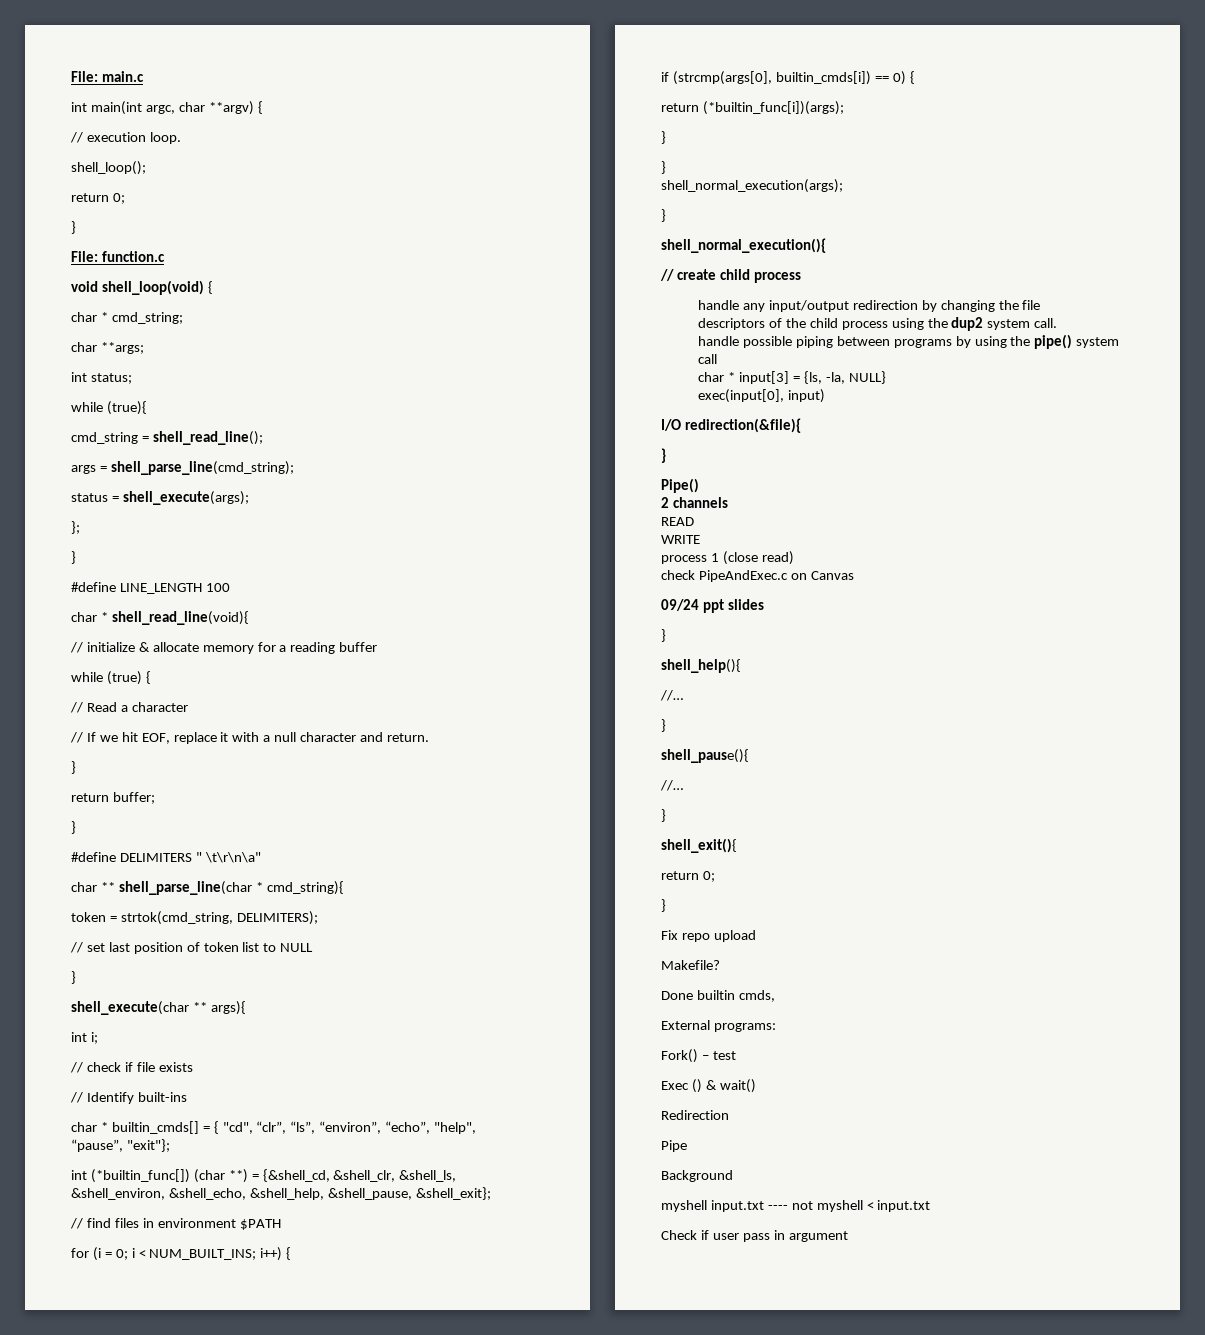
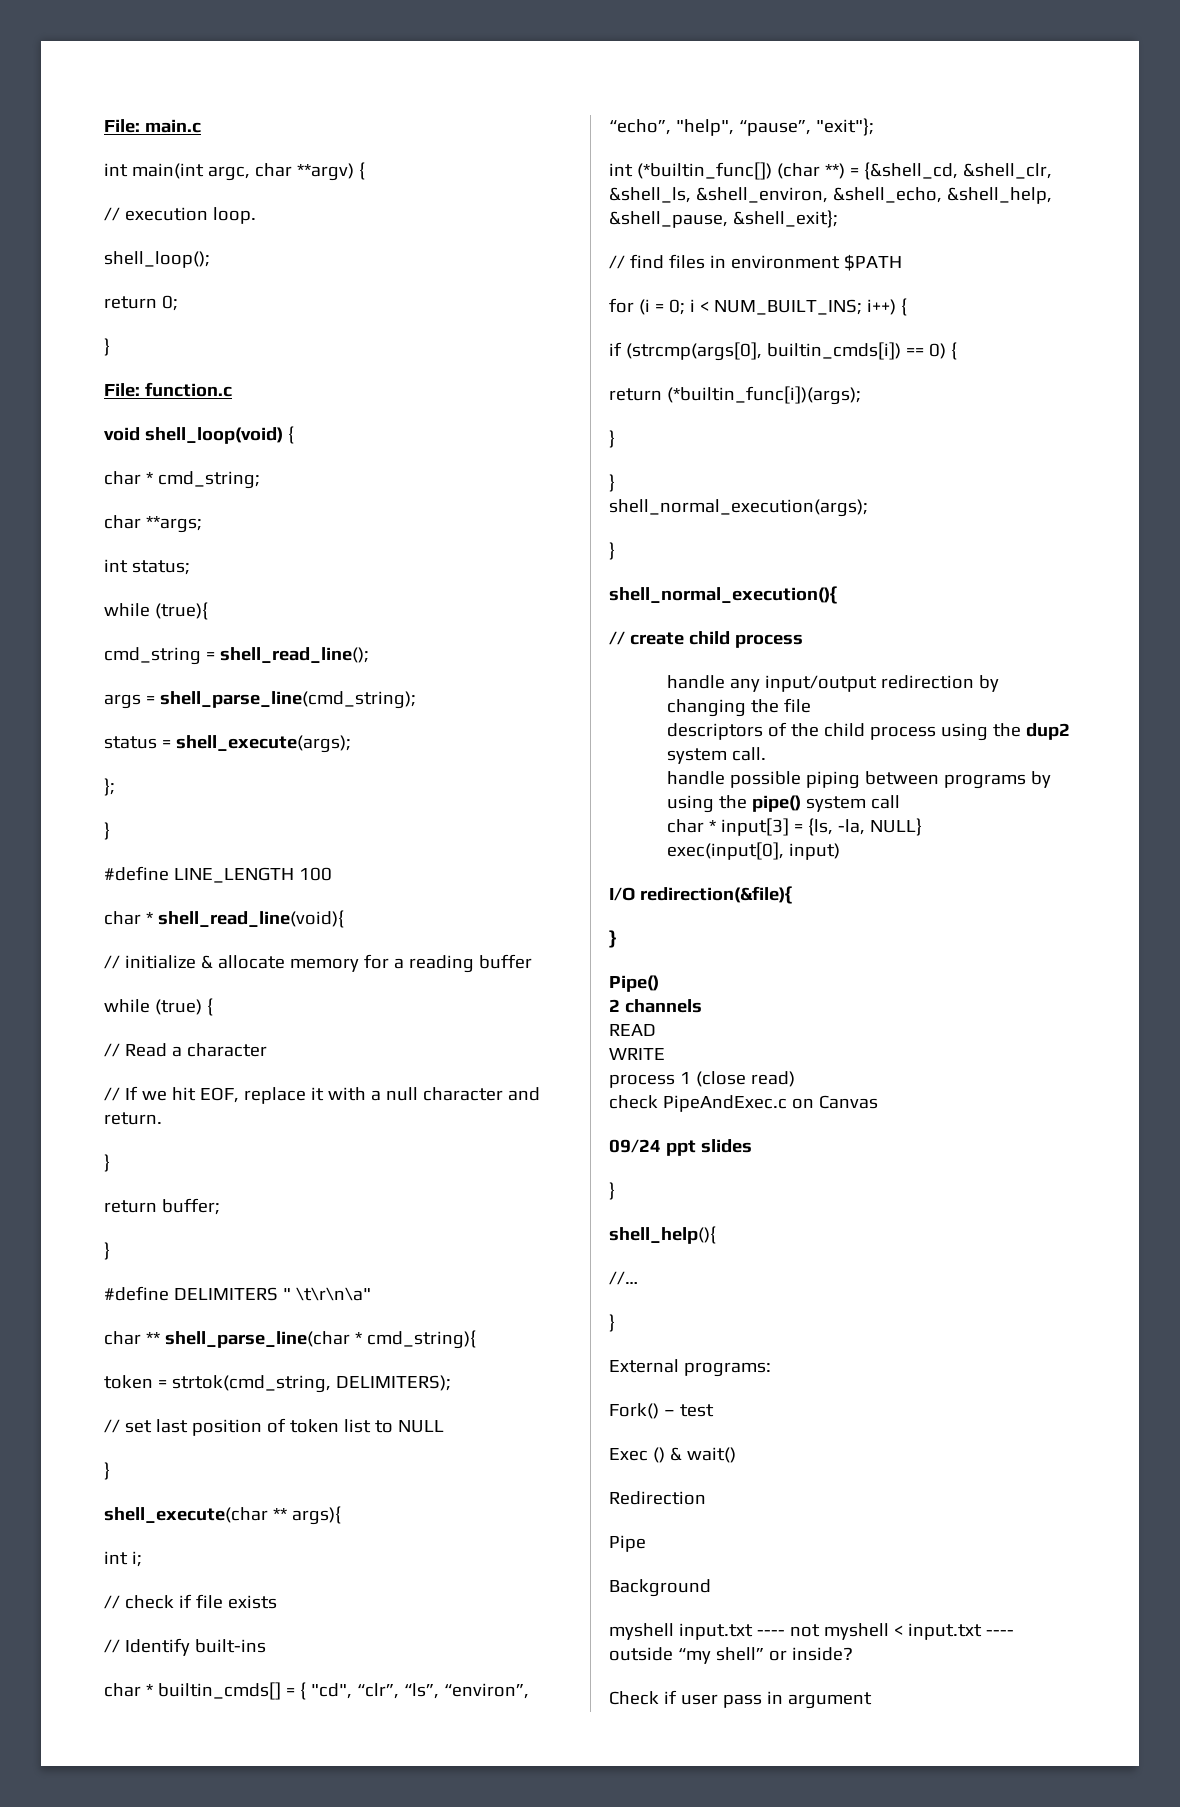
[661,749,749,763] [660,780,683,791] [661,809,666,822] [661,838,737,853] [661,871,715,882] [661,899,666,912] [661,930,756,942] [661,960,720,970] [661,990,775,1002] // shell_pause(){ // //… // } // shell_exit(){ // return 0; // } // Fix repo upload // Makefile? // Done builtin cmds, -> (615, 1323) none
(931, 1206) none -> [985,1630,1014,1636] [609,1647,853,1664] ---- outside “my shell” or inside?

